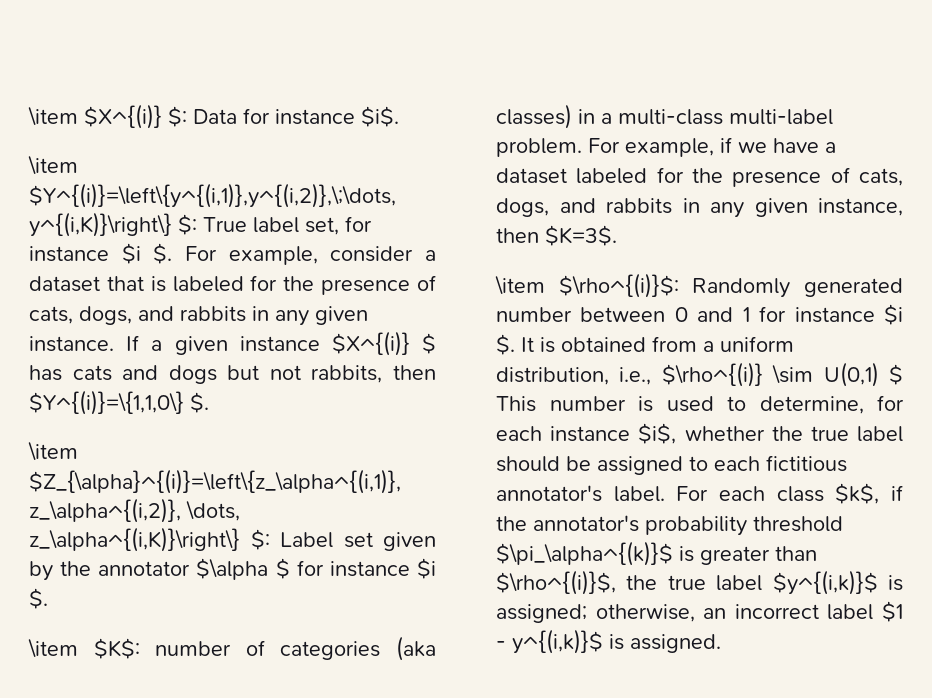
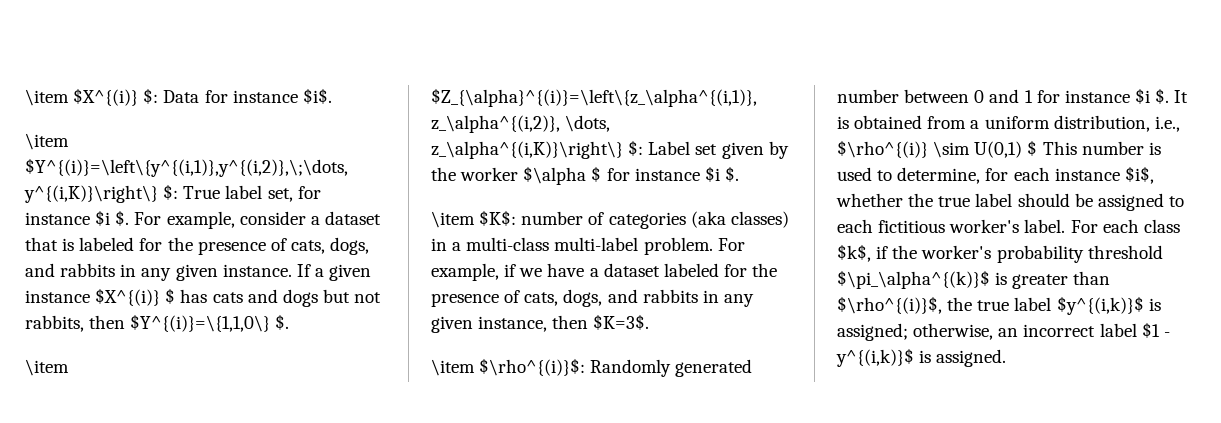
[98,561,191,576] annotator -> [460,167,519,181] worker
[496,485,602,502] annotator's -> [949,219,1020,233] worker's
[533,515,639,532] annotator's -> [921,245,992,259] worker's

